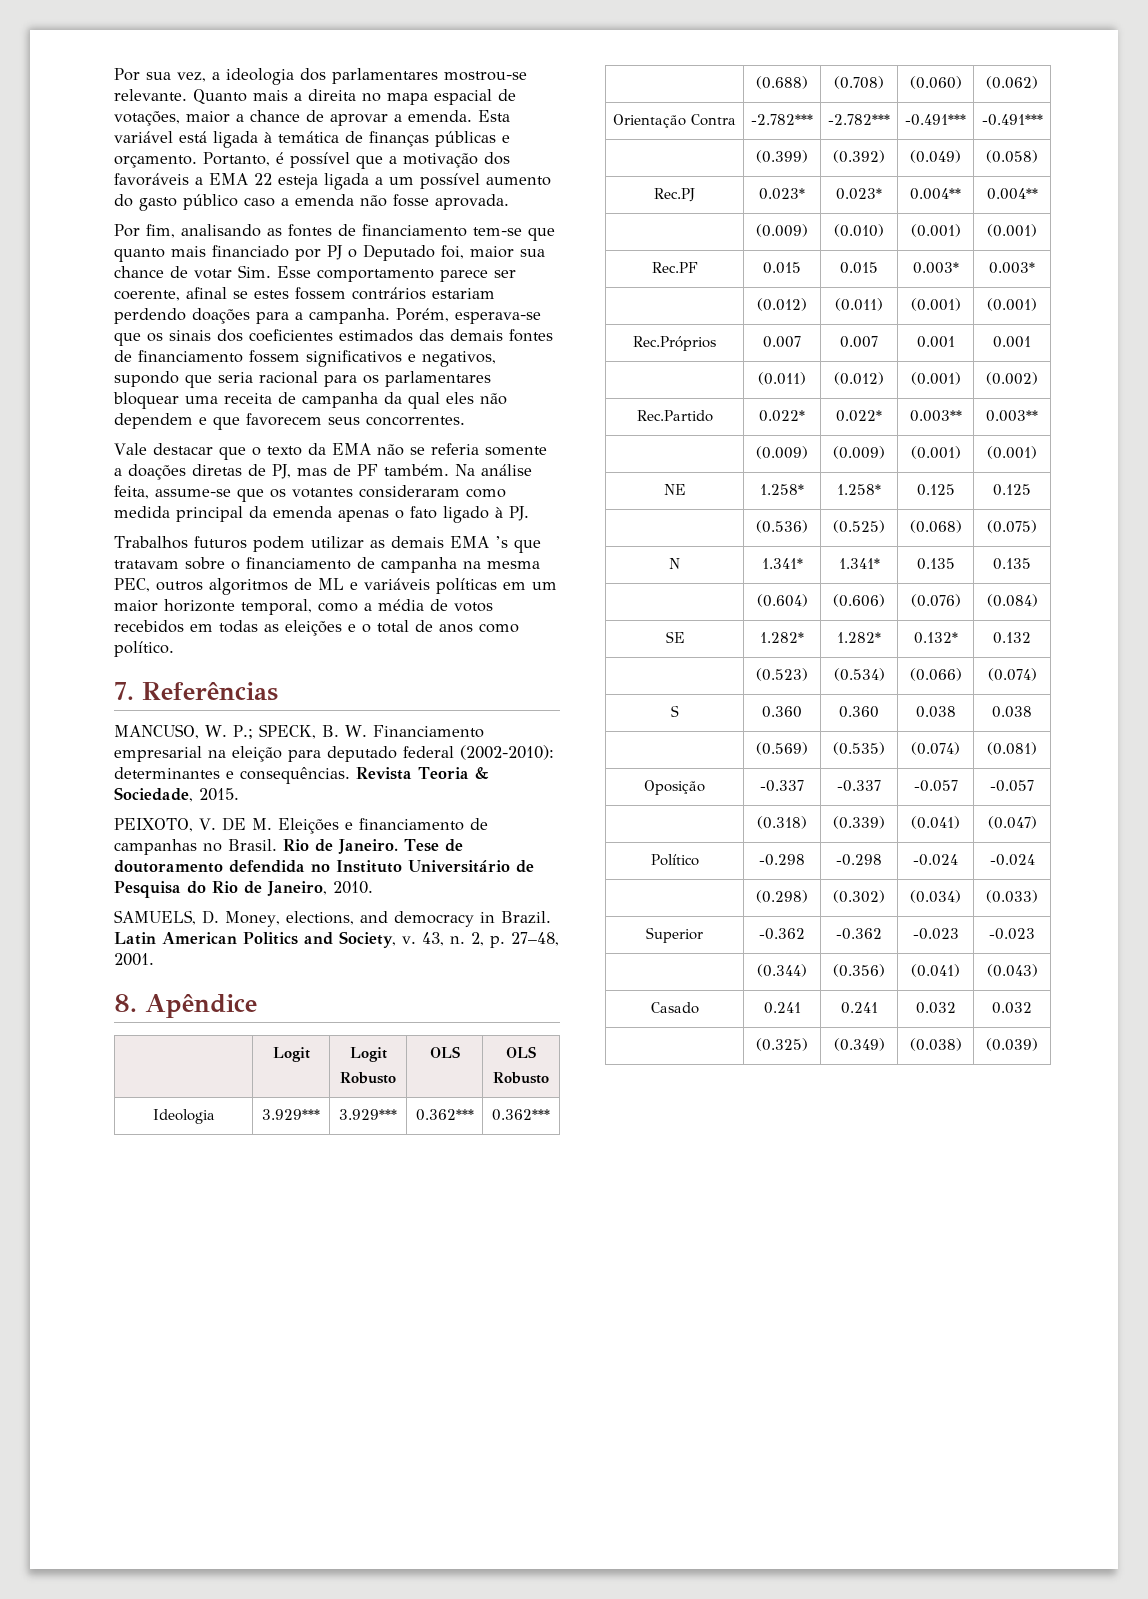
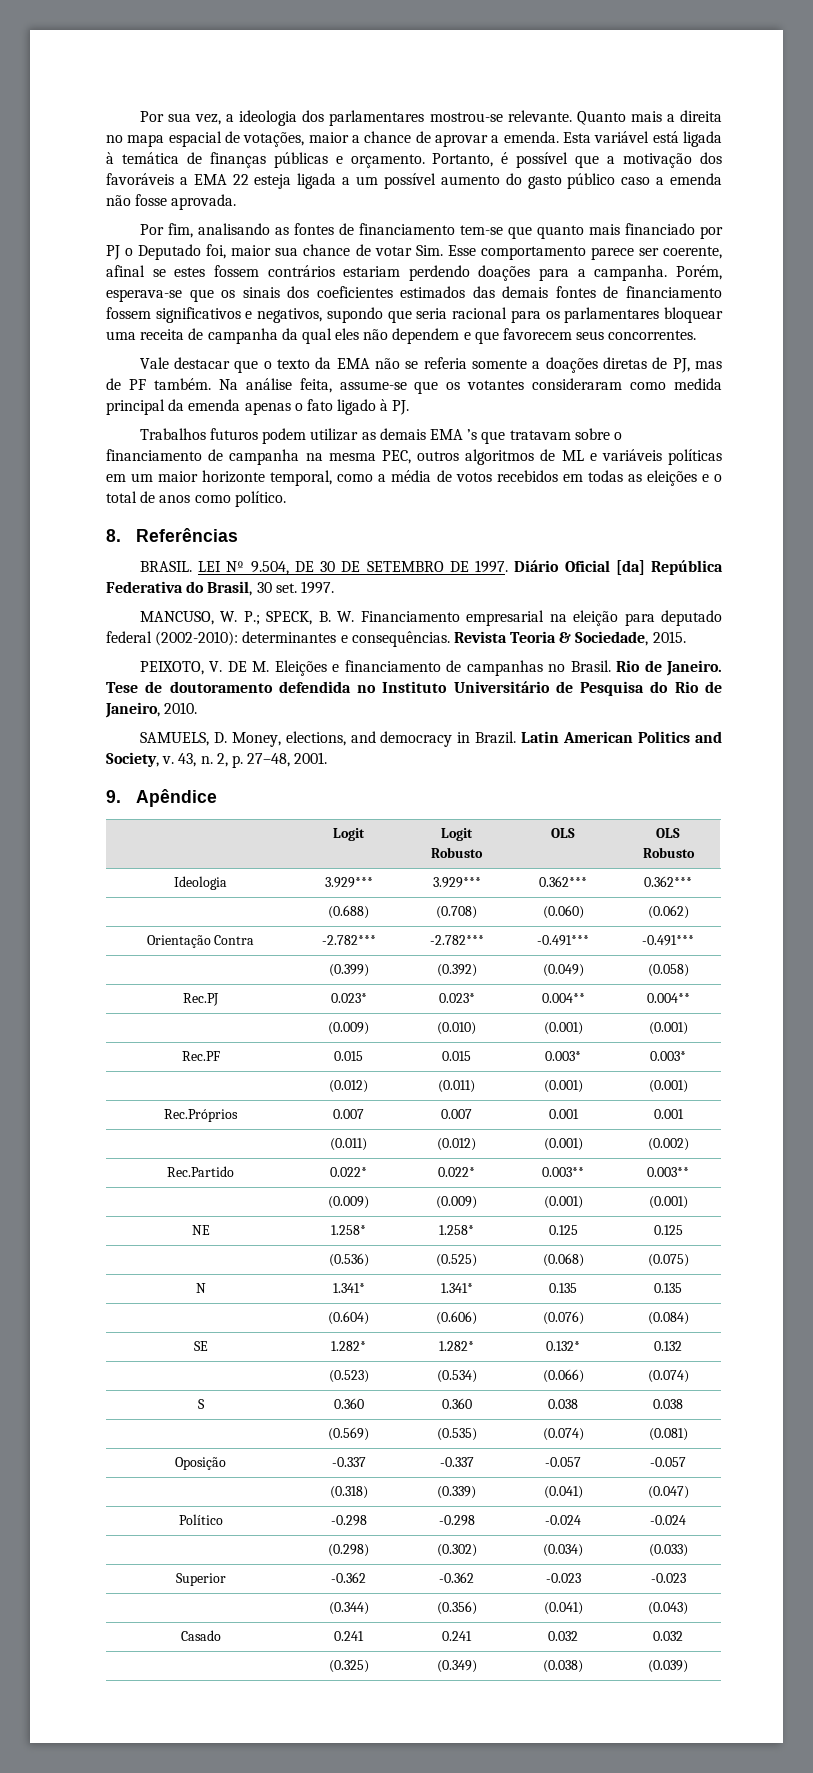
[114,682,134,700] 7. -> [106,529,121,542] 8.
(279, 691) none -> [139,560,724,575] [106,581,334,596] // BRASIL. LEI Nº 9.504, DE 30 DE SETEMBRO DE 1997. Diário Oficial [da] República Federativa do Brasil, 30 set. 1997.
[114,994,137,1012] 8. -> [106,790,121,803] 9.

